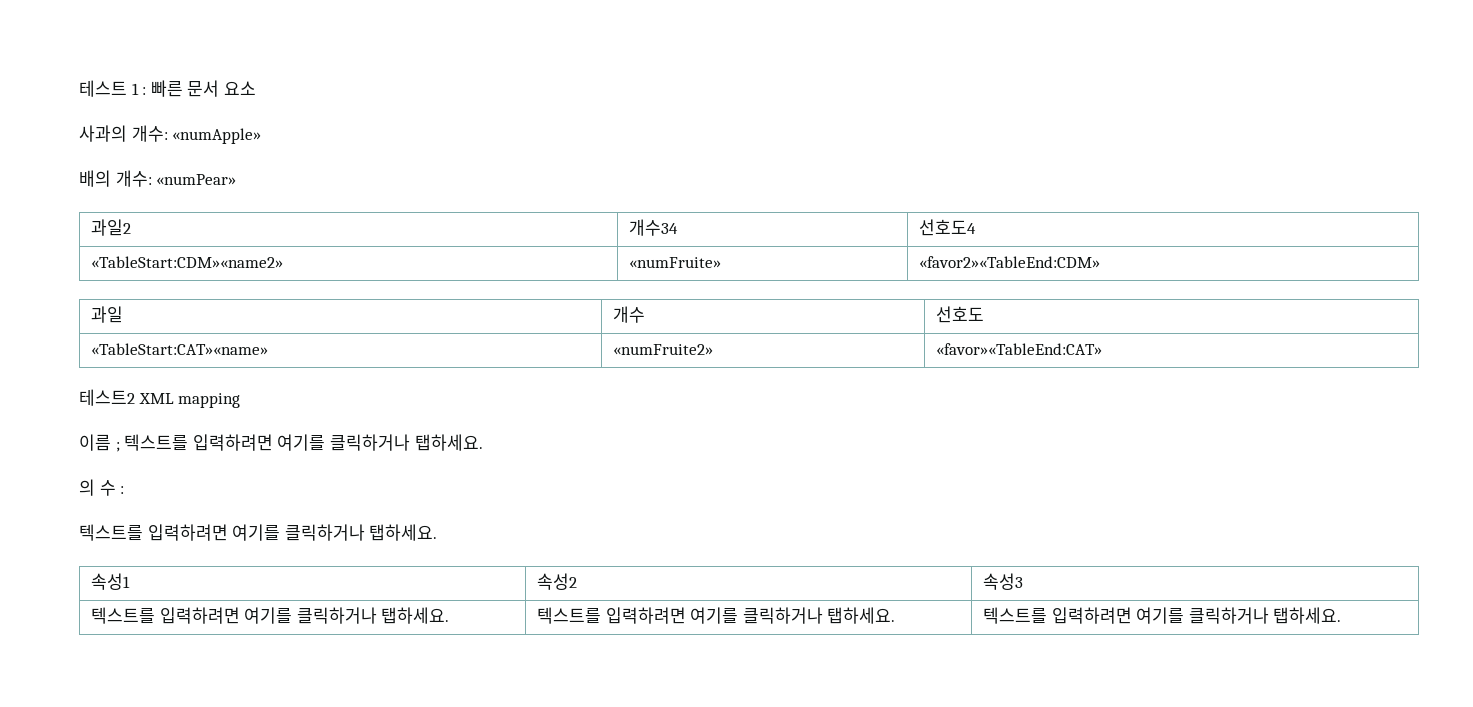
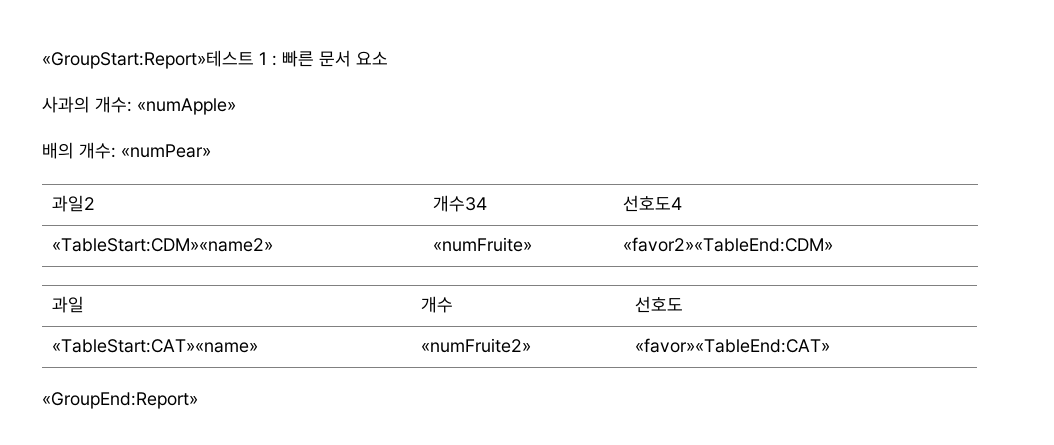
[79,80,127,97] 테스트 -> [42,50,254,69] «GroupStart:Report»테스트
[79,389,241,408] [79,434,483,452] [79,479,125,496] [79,524,438,541] [90,573,130,590] [536,573,577,590] [982,573,1023,590] [90,607,450,624] [536,607,896,624] [982,607,1342,624] 테스트2 XML mapping // 이름 ; 텍스트를 입력하려면 여기를 클릭하거나 탭하세요. // 의 수 : // 텍스트를 입력하려면 여기를 클릭하거나 탭하세요. // 속성1 | 속성2 | 속성3 // 텍스트를 입력하려면 여기를 클릭하거나 탭하세요. | 텍스트를 입력하려면 여기를 클릭하거나 탭하세요. | 텍스트를 입력하려면 여기를 클릭하거나 탭하세요. -> [42,392,198,409] «GroupEnd:Report»

